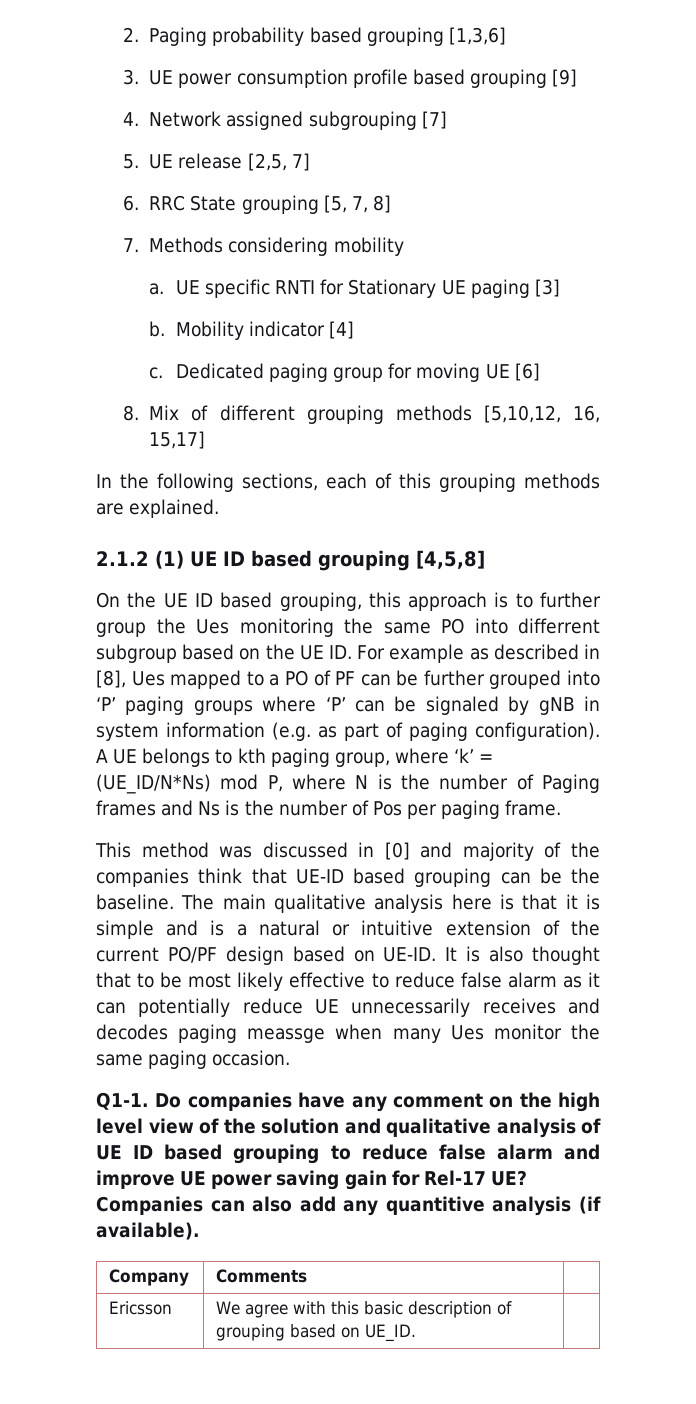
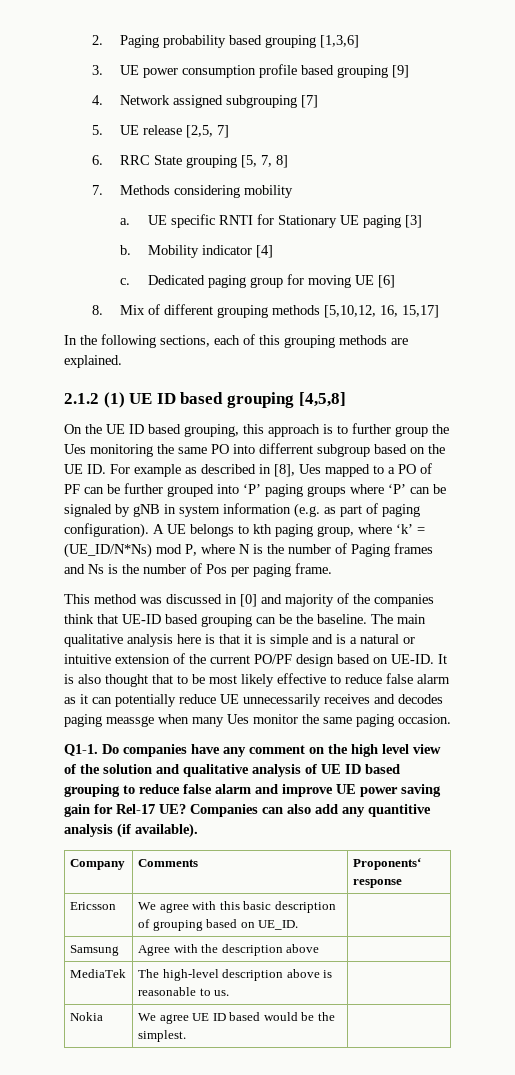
(308, 1276) none -> [352,858,421,870] [352,879,402,888] Proponents‘ response
(417, 1333) none -> [69,945,119,956] [137,944,320,956] [69,969,126,978] [137,969,333,981] [137,987,230,996] [69,1012,103,1021] [137,1012,335,1024] [137,1030,186,1042] // Samsung | Agree with the description above | // MediaTek | The high-level description above is reasonable to us. | // Nokia | We agree UE ID based would be the simplest. |

